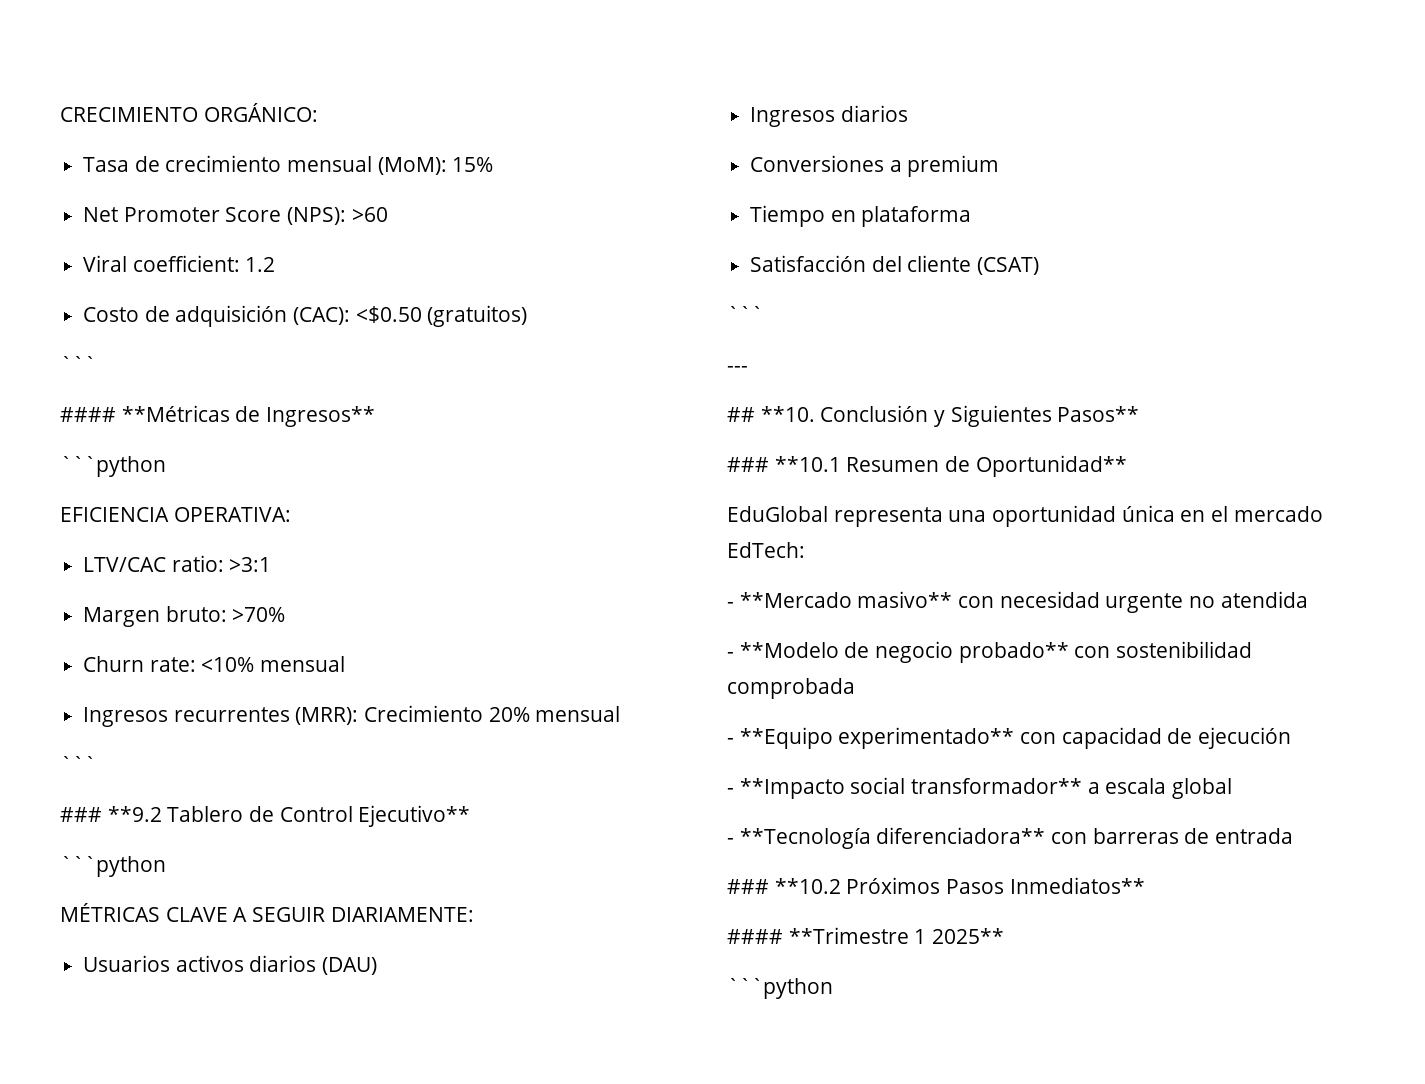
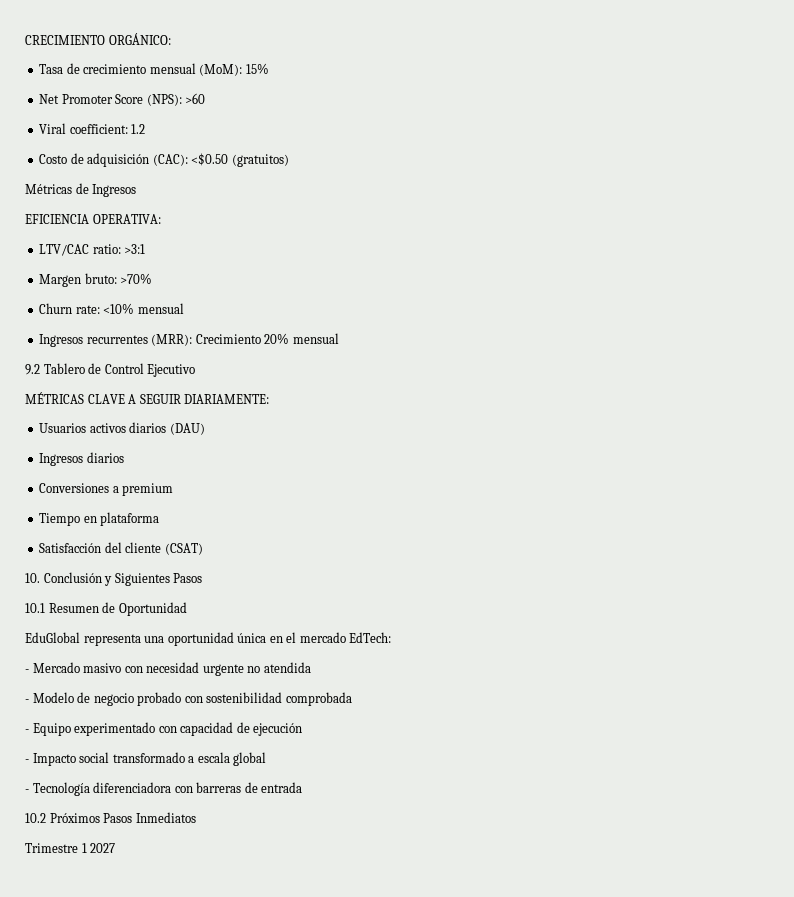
[60,356,96,372] [60,405,376,427] [60,456,166,477] ``` // #### **Métricas de Ingresos** // ```python -> [25,183,137,197] Métricas de Ingresos
[60,756,96,772] [60,806,162,822] ``` // ### **9.2 -> [25,364,40,375] 9.2
[358,805,471,827] [60,856,166,877] Ejecutivo** // ```python -> [147,364,196,377] Ejecutivo
[727,306,763,322] [727,366,748,372] [727,405,1140,427] [727,456,841,472] ``` // --- // ## **10. Conclusión y Siguientes Pasos** // ### **10.1 -> [25,572,203,586] [25,603,45,613] 10. Conclusión y Siguientes Pasos // 10.1
[975,455,1127,477] Oportunidad** -> [118,602,187,616] Oportunidad
[739,591,953,608] **Mercado masivo** -> [32,662,122,673] Mercado masivo
[739,642,839,658] **Modelo -> [32,692,74,703] Modelo
[958,642,1069,663] probado** -> [137,692,182,706] probado
[739,727,1015,749] **Equipo experimentado** -> [32,722,156,736] Equipo experimentado
[739,777,1083,799] **Impacto social transformador** -> [32,752,185,766] Impacto social transformado
[739,827,1046,849] **Tecnología diferenciadora** -> [32,782,172,796] Tecnología diferenciadora
[727,877,1145,894] [727,927,1004,944] [727,978,833,999] ### **10.2 Próximos Pasos Inmediatos** // #### **Trimestre 1 2025** // ```python -> [25,812,196,823] [25,843,116,853] 10.2 Próximos Pasos Inmediatos // Trimestre 1 2027

